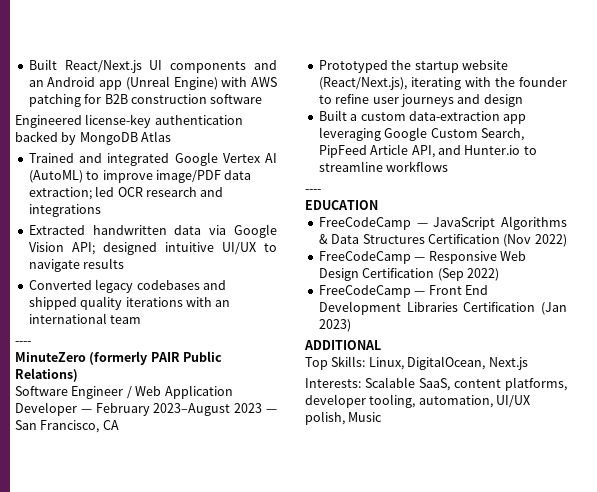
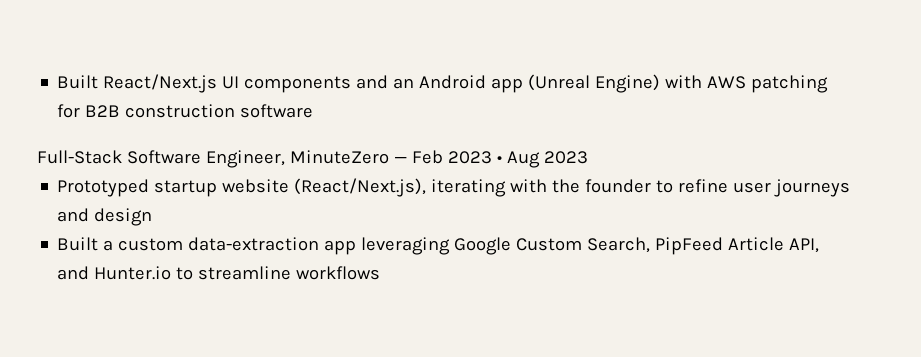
[15,114,243,128] [15,131,172,145] [28,152,277,166] [28,170,252,183] [28,186,224,200] [28,204,101,217] [28,224,277,238] [28,242,277,255] [28,258,125,272] [28,279,226,293] [28,296,231,310] [28,313,142,324] [15,341,31,345] [15,351,223,365] [15,368,78,382] [15,385,233,399] [15,402,277,416] [15,420,119,433] Engineered license-key authentication backed by MongoDB Atlas // Trained and integrated Google Vertex AI (AutoML) to improve image/PDF data extraction; led OCR research and integrations // Extracted handwritten data via Google Vision API; designed intuitive UI/UX to navigate results // Converted legacy codebases and shipped quality iterations with an international team // ---- // MinuteZero (formerly PAIR Public Relations) // Software Engineer / Web Application Developer — February 2023–August 2023 — San Francisco, CA -> [37,150,588,168] Full-Stack Software Engineer, MinuteZero — Feb 2023 • Aug 2023
[391,60,412,70] the -> (150, 188) none
[305,189,321,193] [305,200,378,210] [318,216,567,230] [318,234,567,247] [318,251,526,264] [318,268,499,281] [318,285,488,298] [318,301,567,315] [318,319,351,332] [304,340,381,350] [305,356,528,370] [305,377,567,391] [305,394,531,408] [305,411,383,425] // ---- // EDUCATION // FreeCodeCamp — JavaScript Algorithms & Data Structures Certification (Nov 2022) // FreeCodeCamp — Responsive Web Design Certification (Sep 2022) // FreeCodeCamp — Front End Development Libraries Certification (Jan 2023) // ADDITIONAL // Top Skills: Linux, DigitalOcean, Next.js // Interests: Scalable SaaS, content platforms, developer tooling, automation, UI/UX polish, Music -> (381, 273) none

